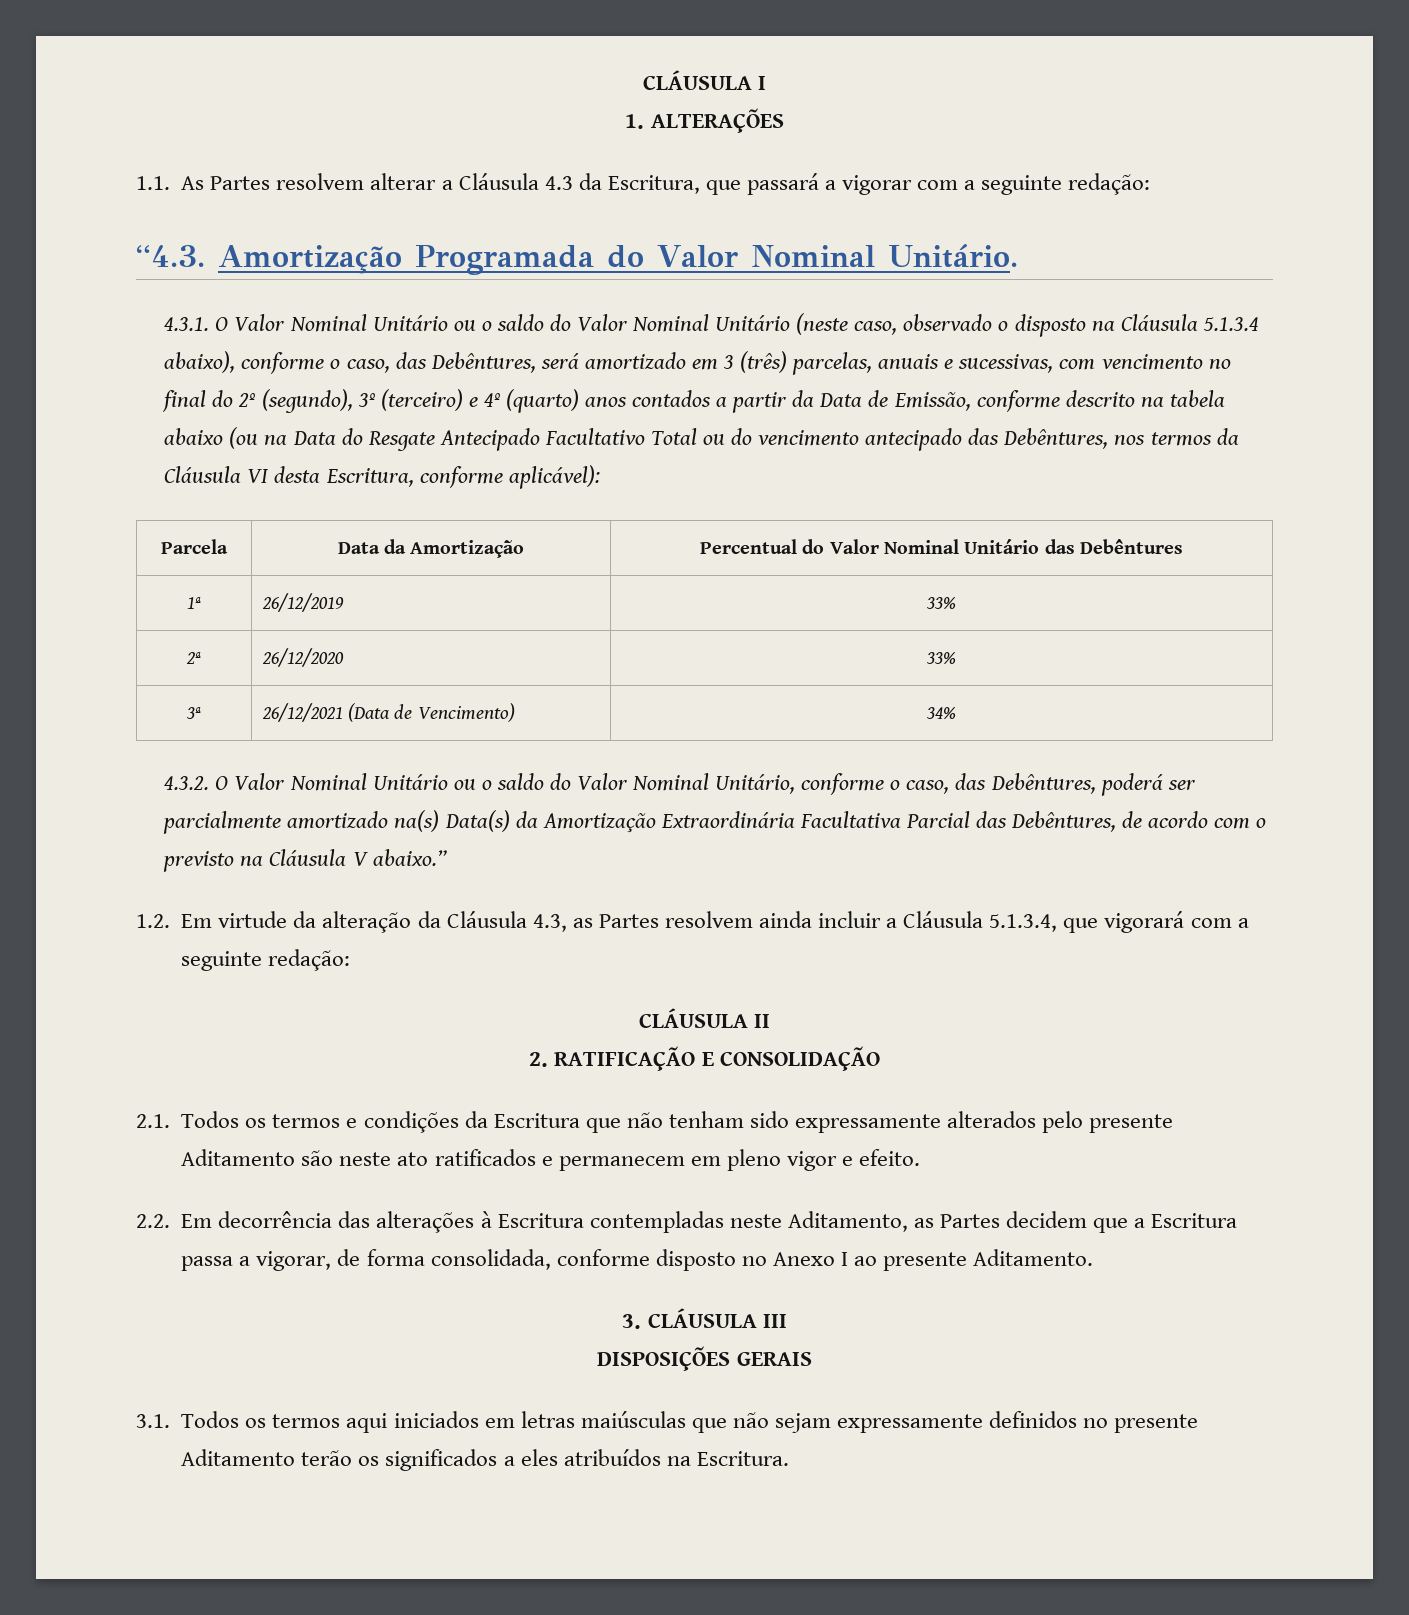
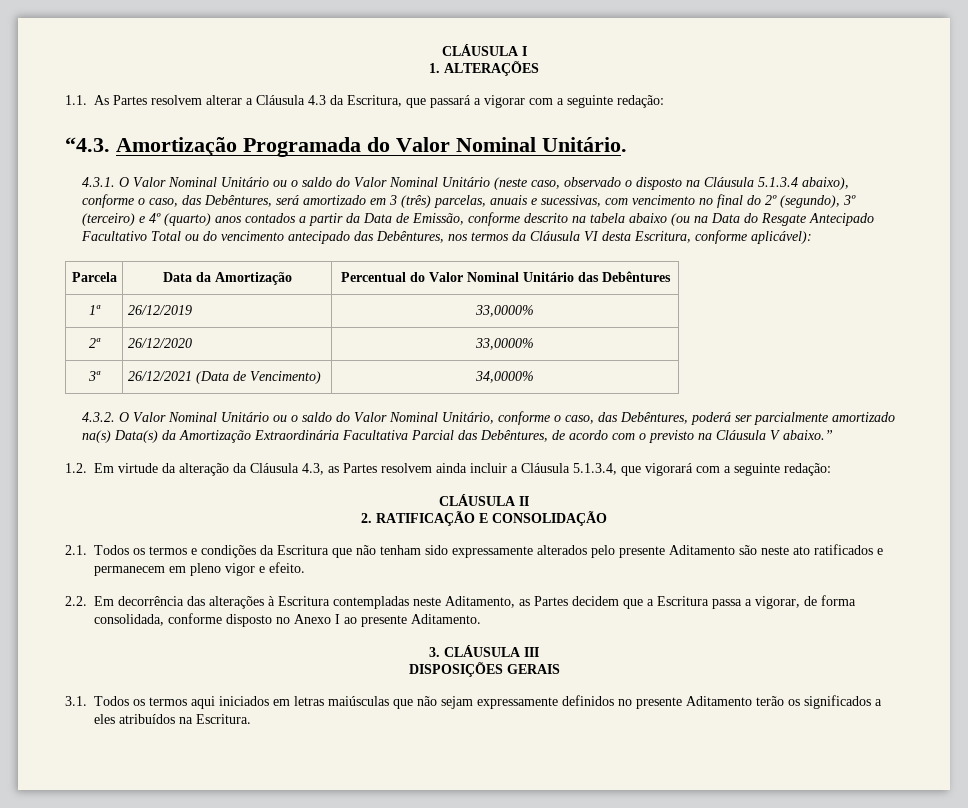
[926,597,956,609] 33% -> [475,305,534,317] 33,0000%
[926,652,956,664] 33% -> [475,338,534,350] 33,0000%
[926,707,956,719] 34% -> [475,371,534,383] 34,0000%

